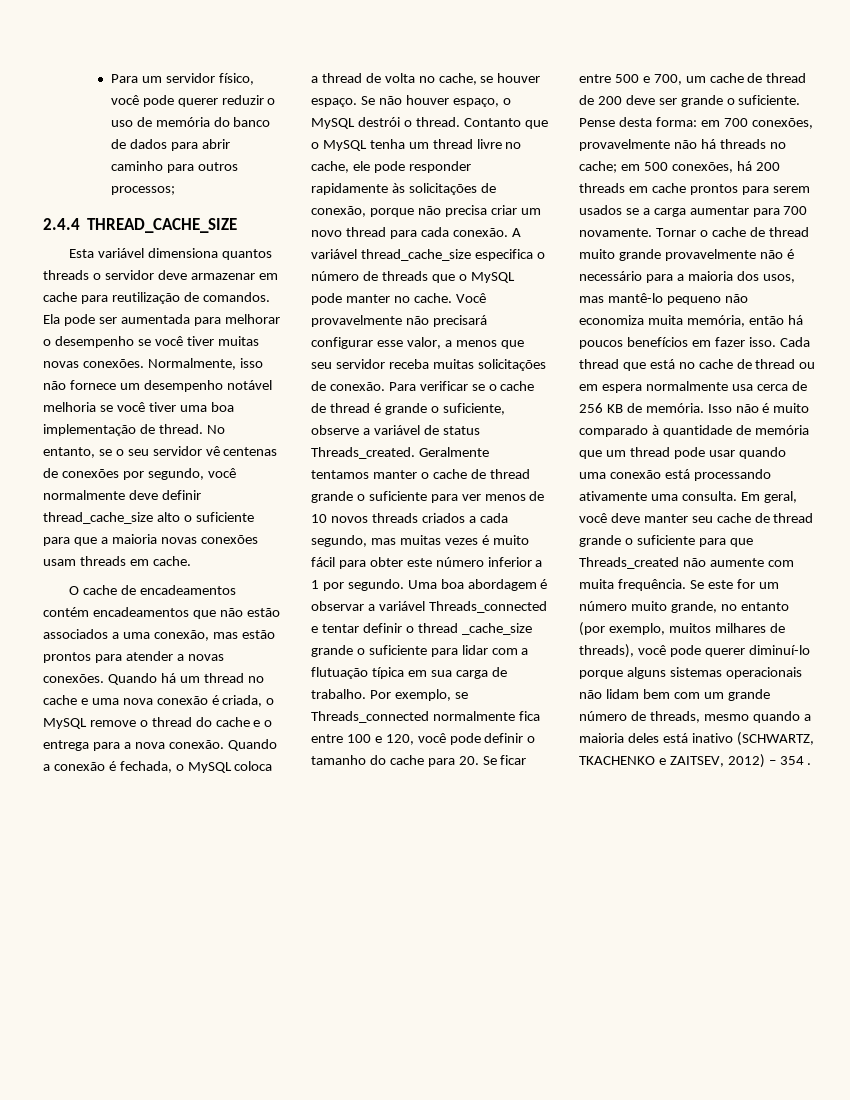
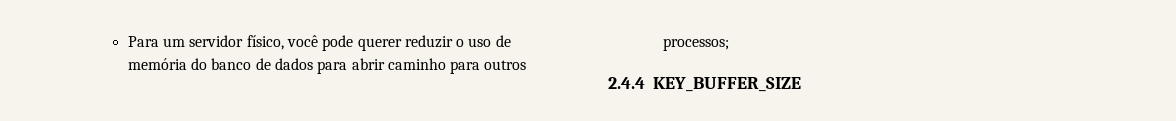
[87,218,238,233] [69,248,272,260] [43,270,278,280] [43,292,270,304] [43,314,280,326] [43,336,259,348] [43,358,263,370] [43,380,272,392] [43,402,234,412] [43,424,225,436] [43,446,278,458] [43,468,236,480] [43,490,201,500] [43,512,254,524] [43,534,258,546] [43,556,191,566] [69,585,236,595] [43,607,280,619] [43,629,275,641] [43,651,224,663] [43,673,264,685] [43,695,275,707] [43,717,273,729] [43,739,277,751] [43,761,273,773] [311,73,541,85] [311,95,511,107] [311,117,548,129] [311,139,522,151] [311,161,471,173] [311,183,496,195] [311,205,541,217] [311,227,521,239] [311,249,545,261] [311,271,515,283] [311,293,486,305] [311,315,487,327] [311,337,524,349] [311,359,546,371] [311,381,535,391] [311,403,505,415] [311,425,480,435] [311,447,489,459] [311,469,530,479] [311,491,545,503] [311,513,508,523] [311,535,529,547] [311,557,543,569] [311,579,548,591] [311,601,547,613] [311,623,532,635] [311,645,529,657] [311,667,507,679] [311,689,468,701] [311,711,540,723] [311,733,536,745] [311,755,527,767] [579,73,807,85] [579,95,801,107] [579,117,813,129] [579,139,786,151] [579,161,780,173] [579,183,810,195] [579,205,808,217] [579,227,809,237] [579,249,794,261] [579,271,795,283] [579,293,748,305] [579,315,803,327] [579,337,810,349] [579,359,816,371] [579,381,807,393] [579,403,810,413] [579,425,809,437] [579,447,786,459] [579,469,771,481] [579,491,797,503] [579,513,814,523] [579,535,753,547] [579,557,794,569] [579,579,779,591] [579,601,789,613] [579,622,785,636] [579,644,810,658] [579,667,802,679] [579,689,770,701] [579,711,811,723] [579,732,814,746] [579,754,812,768] THREAD_CACHE_SIZE // Esta variável dimensiona quantos threads o servidor deve armazenar em cache para reutilização de comandos. Ela pode ser aumentada para melhorar o desempenho se você tiver muitas novas conexões. Normalmente, isso não fornece um desempenho notável melhoria se você tiver uma boa implementação de thread. No entanto, se o seu servidor vê centenas de conexões por segundo, você normalmente deve definir thread_cache_size alto o suficiente para que a maioria novas conexões usam threads em cache. // O cache de encadeamentos contém encadeamentos que não estão associados a uma conexão, mas estão prontos para atender a novas conexões. Quando há um thread no cache e uma nova conexão é criada, o MySQL remove o thread do cache e o entrega para a nova conexão. Quando a conexão é fechada, o MySQL coloca a thread de volta no cache, se houver espaço. Se não houver espaço, o MySQL destrói o thread. Contanto que o MySQL tenha um thread livre no cache, ele pode responder rapidamente às solicitações de conexão, porque não precisa criar um novo thread para cada conexão. A variável thread_cache_size especifica o número de threads que o MySQL pode manter no cache. Você provavelmente não precisará configurar esse valor, a menos que seu servidor receba muitas solicitações de conexão. Para verificar se o cache de thread é grande o suficiente, observe a variável de status Threads_created. Geralmente tentamos manter o cache de thread grande o suficiente para ver menos de 10 novos threads criados a cada segundo, mas muitas vezes é muito fácil para obter este número inferior a 1 por segundo. Uma boa abordagem é observar a variável Threads_connected e tentar definir o thread _cache_size grande o suficiente para lidar com a flutuação típica em sua carga de trabalho. Por exemplo, se Threads_connected normalmente fica entre 100 e 120, você pode definir o tamanho do cache para 20. Se ficar entre 500 e 700, um cache de thread de 200 deve ser grande o suficiente. Pense desta forma: em 700 conexões, provavelmente não há threads no cache; em 500 conexões, há 200 threads em cache prontos para serem usados se a carga aumentar para 700 novamente. Tornar o cache de thread muito grande provavelmente não é necessário para a maioria dos usos, mas mantê-lo pequeno não economiza muita memória, então há poucos benefícios em fazer isso. Cada thread que está no cache de thread ou em espera normalmente usa cerca de 256 KB de memória. Isso não é muito comparado à quantidade de memória que um thread pode usar quando uma conexão está processando ativamente uma consulta. Em geral, você deve manter seu cache de thread grande o suficiente para que Threads_created não aumente com muita frequência. Se este for um número muito grande, no entanto (por exemplo, muitos milhares de threads), você pode querer diminuí-lo porque alguns sistemas operacionais não lidam bem com um grande número de threads, mesmo quando a maioria deles está inativo (SCHWARTZ, TKACHENKO e ZAITSEV, 2012) – 354 . -> [653,77,801,92] KEY_BUFFER_SIZE

